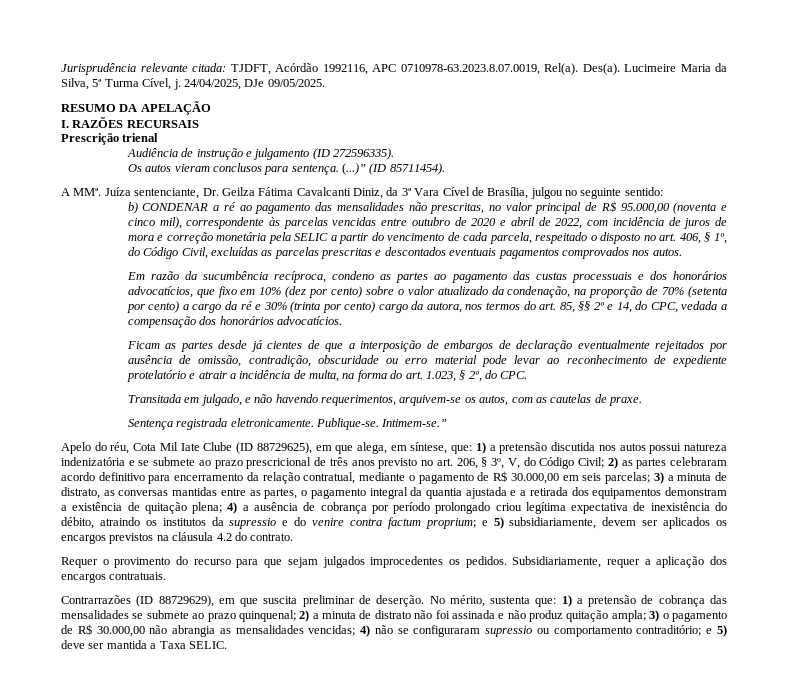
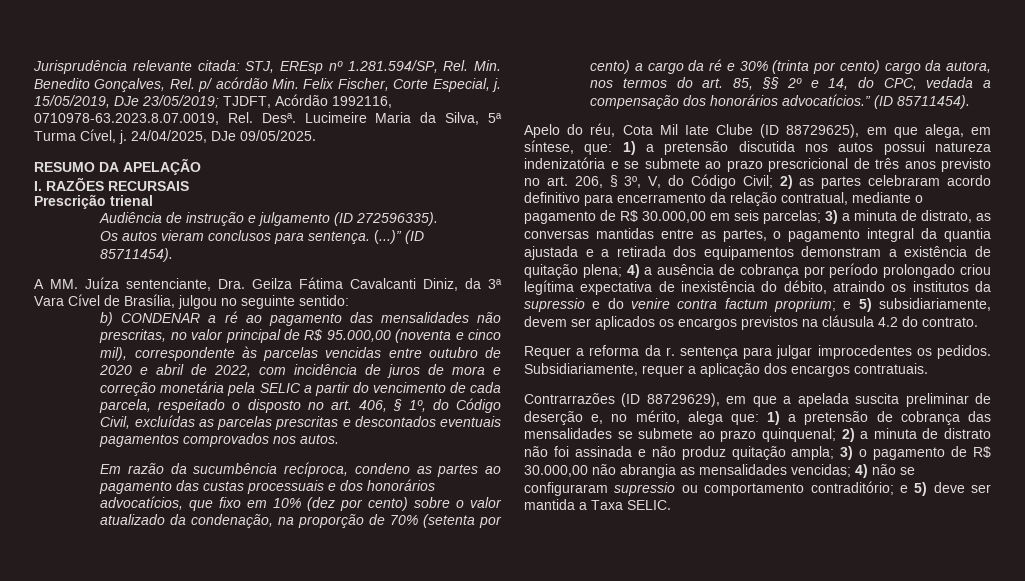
[230,63,620,75] TJDFT, Acórdão 1992116, APC 0710978-63.2023.8.07.0019, Rel(a). Des(a). -> [245,60,501,74] [34,77,501,92] [34,94,392,108] [34,112,296,125] STJ, EREsp nº 1.281.594/SP, Rel. Min. Benedito Gonçalves, Rel. p/ acórdão Min. Felix Fischer, Corte Especial, j. 15/05/2019, DJe 23/05/2019; TJDFT, Acórdão 1992116, 0710978-63.2023.8.07.0019, Rel. Desª.
[73,188,102,196] MMª. -> [50,279,78,289] MM.
[202,188,219,196] Dr. -> [218,279,245,289] Dra.
[276,316,342,325] [126,340,728,352] [127,355,728,367] [126,370,528,382] [127,394,643,406] [127,418,448,430] advocatícios. // Ficam as partes desde já cientes de que a interposição de embargos de declaração eventualmente rejeitados por ausência de omissão, contradição, obscuridade ou erro material pode levar ao reconhecimento de expediente protelatório e atrair a incidência de multa, na forma do art. 1.023, § 2º, do CPC. // Transitada em julgado, e não havendo requerimentos, arquivem-se os autos, com as cautelas de praxe. // Sentença registrada eletronicamente. Publique-se. Intimem-se.” -> [782,94,971,109] advocatícios.” (ID 85711454).
[102,556,365,568] o provimento do recurso para que sejam julgados -> [576,345,813,359] a reforma da r. sentença para julgar
(259, 602) none -> [783,393,849,407] a apelada
[376,595,531,607] deserção. No mérito, sustenta -> [524,410,723,425] deserção e, no mérito, alega

